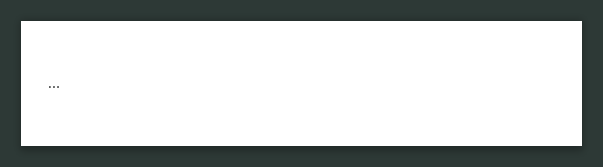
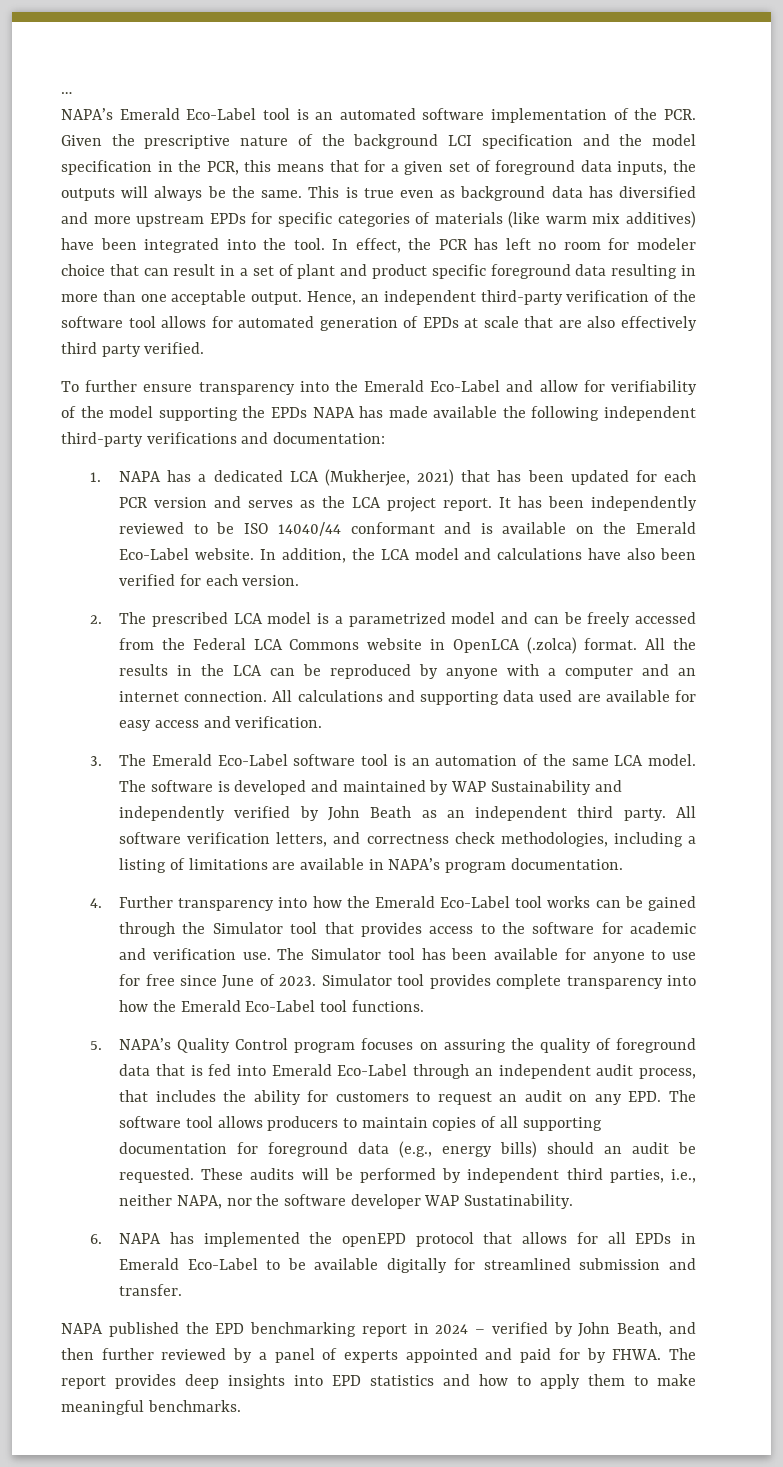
(60, 87) none -> [61,108,696,123] [61,134,697,149] [61,160,697,175] [61,186,696,201] [61,211,696,228] [61,238,697,253] [61,264,696,279] [61,290,696,305] [61,316,698,331] [61,342,205,357] [61,380,697,395] [61,406,696,421] [61,432,386,447] [90,469,696,486] [119,496,697,512] [119,522,696,536] [119,548,697,563] [119,574,300,586] [90,612,696,627] [119,637,697,654] [119,664,697,679] [119,690,696,705] [119,716,323,731] [90,754,696,766] [119,780,622,795] [119,806,697,821] [119,832,697,847] [119,858,623,873] [90,896,696,911] [119,922,696,937] [119,948,696,963] [119,974,697,989] [119,1000,424,1012] [90,1038,696,1053] [119,1064,696,1079] [119,1090,697,1105] [119,1116,602,1131] [119,1141,697,1158] [119,1168,696,1183] [119,1194,574,1209] [90,1232,696,1247] [119,1258,696,1273] [119,1284,183,1296] [61,1322,696,1337] [61,1348,696,1363] [61,1374,696,1389] [61,1400,241,1415] // NAPA’s Emerald Eco-Label tool is an automated software implementation of the PCR. Given the prescriptive nature of the background LCI specification and the model specification in the PCR, this means that for a given set of foreground data inputs, the outputs will always be the same. This is true even as background data has diversified and more upstream EPDs for specific categories of materials (like warm mix additives) have been integrated into the tool. In effect, the PCR has left no room for modeler choice that can result in a set of plant and product specific foreground data resulting in more than one acceptable output. Hence, an independent third-party verification of the software tool allows for automated generation of EPDs at scale that are also effectively third party verified. // To further ensure transparency into the Emerald Eco-Label and allow for verifiability of the model supporting the EPDs NAPA has made available the following independent third-party verifications and documentation: // 1. NAPA has a dedicated LCA (Mukherjee, 2021) that has been updated for each PCR version and serves as the LCA project report. It has been independently reviewed to be ISO 14040/44 conformant and is available on the Emerald Eco-Label website. In addition, the LCA model and calculations have also been verified for each version. // 2. The prescribed LCA model is a parametrized model and can be freely accessed from the Federal LCA Commons website in OpenLCA (.zolca) format. All the results in the LCA can be reproduced by anyone with a computer and an internet connection. All calculations and supporting data used are available for easy access and verification. // 3. The Emerald Eco-Label software tool is an automation of the same LCA model. The software is developed and maintained by WAP Sustainability and independently verified by John Beath as an independent third party. All software verification letters, and correctness check methodologies, including a listing of limitations are available in NAPA’s program documentation. // 4. Further transparency into how the Emerald Eco-Label tool works can be gained through the Simulator tool that provides access to the software for academic and verification use. The Simulator tool has been available for anyone to use for free since June of 2023. Simulator tool provides complete transparency into how the Emerald Eco-Label tool functions. // 5. NAPA’s Quality Control program focuses on assuring the quality of foreground data that is fed into Emerald Eco-Label through an independent audit process, that includes the ability for customers to request an audit on any EPD. The software tool allows producers to maintain copies of all supporting documentation for foreground data (e.g., energy bills) should an audit be requested. These audits will be performed by independent third parties, i.e., neither NAPA, nor the software developer WAP Sustatinability. // 6. NAPA has implemented the openEPD protocol that allows for all EPDs in Emerald Eco-Label to be available digitally for streamlined submission and transfer. // NAPA published the EPD benchmarking report in 2024 – verified by John Beath, and then further reviewed by a panel of experts appointed and paid for by FHWA. The report provides deep insights into EPD statistics and how to apply them to make meaningful benchmarks.

